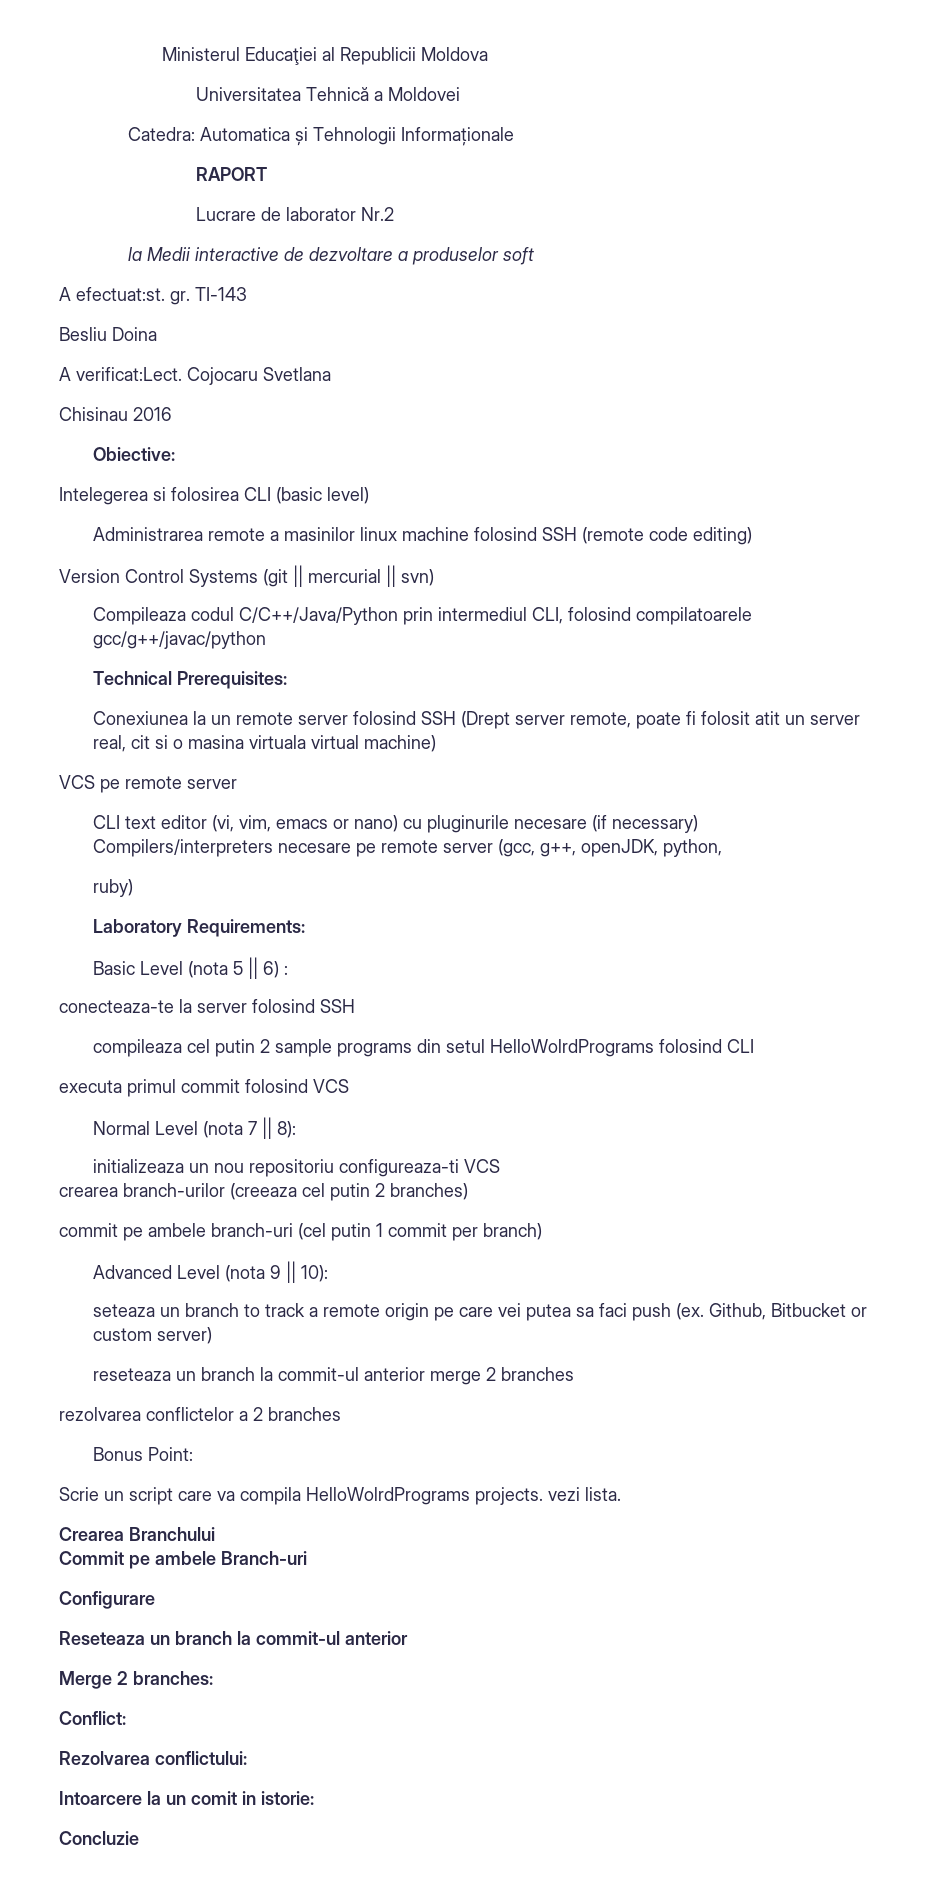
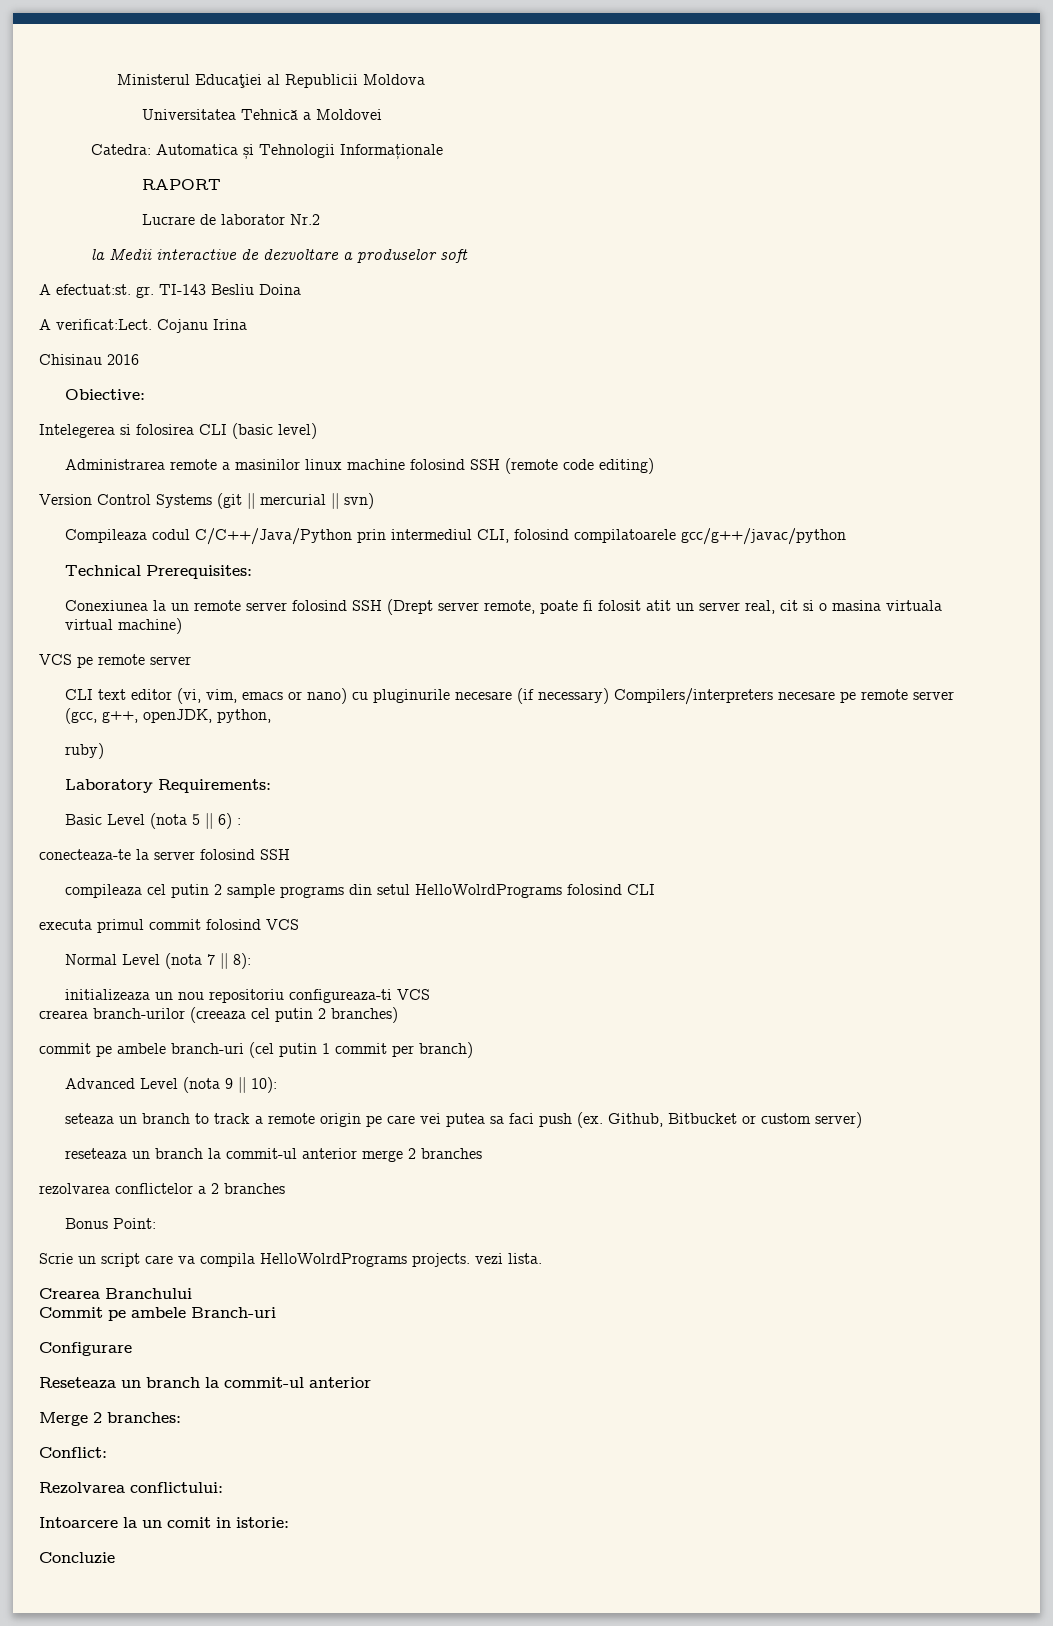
(247, 294) // -> (206, 289) none
[187,367,331,385] Cojocaru Svetlana -> [157,319,247,333] Cojanu Irina

